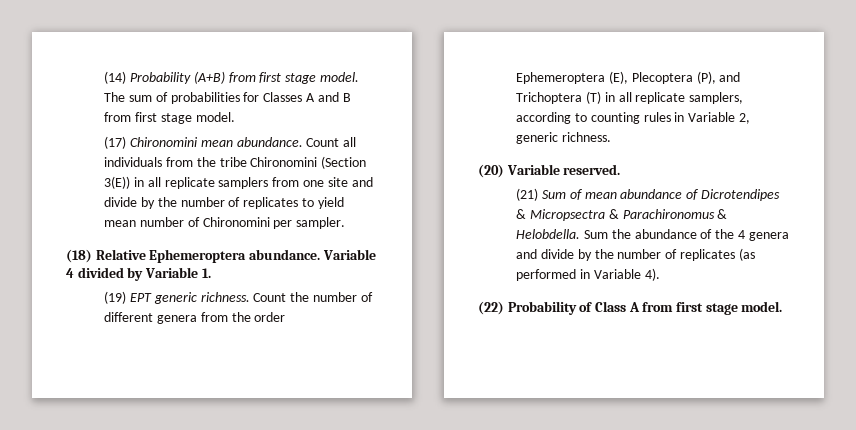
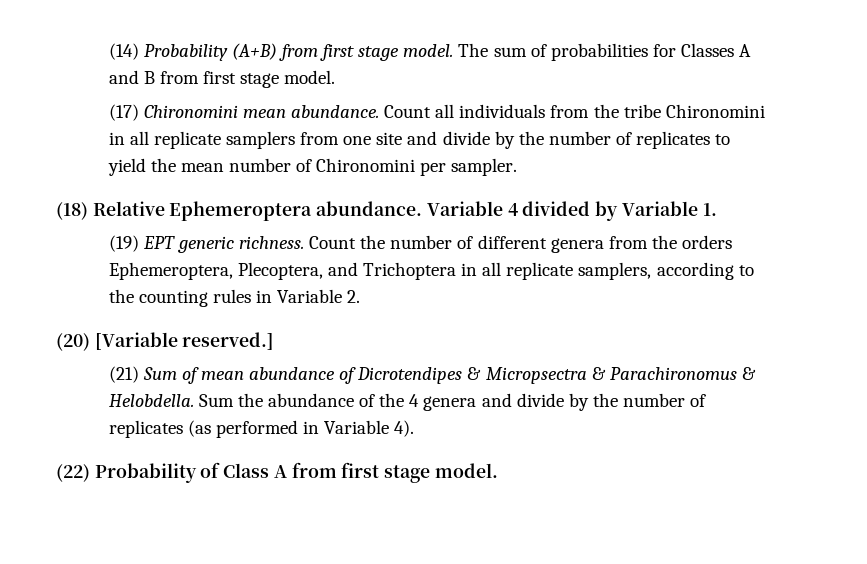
[321,156,367,169] [104,176,131,189] (Section 3(E)) -> (765, 111) none
(344, 203) none -> [150,158,176,172] the
[254,312,286,322] [516,71,716,84] order Ephemeroptera (E), Plecoptera (P), -> [682,235,733,249] [108,262,323,280] orders Ephemeroptera, Plecoptera,
[586,91,602,104] (T) -> (456, 271) none
(588, 117) none -> [108,289,134,303] the
[738,113,750,124] [516,132,612,144] 2, generic richness. -> [347,290,361,303] 2.
[506,164,621,175] Variable reserved. -> [94,332,275,350] [Variable reserved.]

